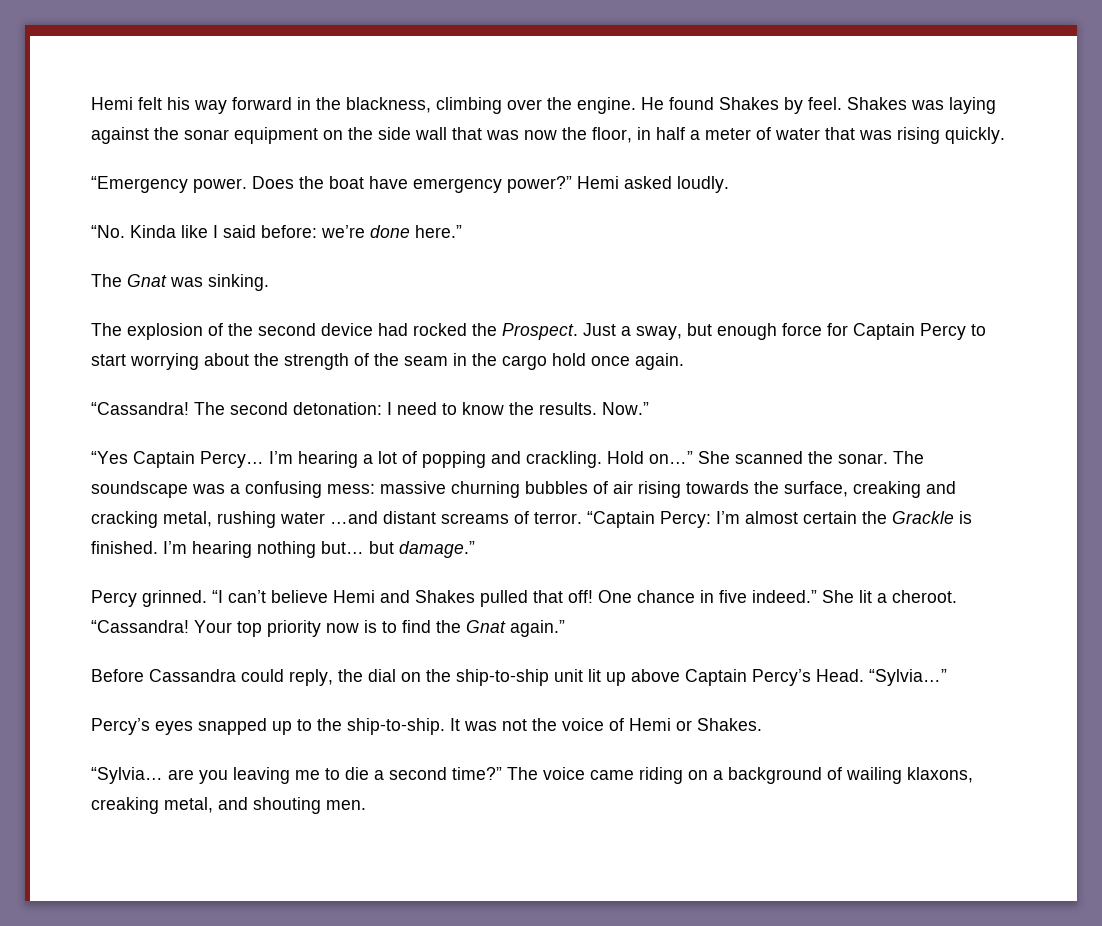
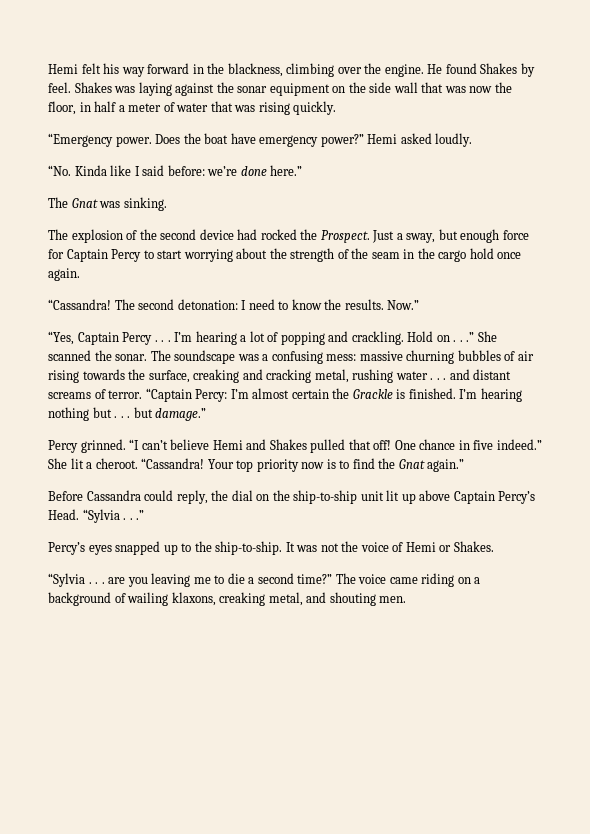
[91,451,264,468] “Yes Captain Percy… -> [48,331,171,345] “Yes, Captain Percy . . .
[649,451,693,464] on…” -> [436,332,475,342] on . . .”
[330,511,378,524] …and -> [430,369,470,380] . . . and
[321,541,364,554] but… -> [92,407,131,418] but . . .
[869,669,947,686] “Sylvia…” -> [82,509,145,523] “Sylvia . . .”
[91,767,163,784] “Sylvia… -> [48,573,105,587] “Sylvia . . .

